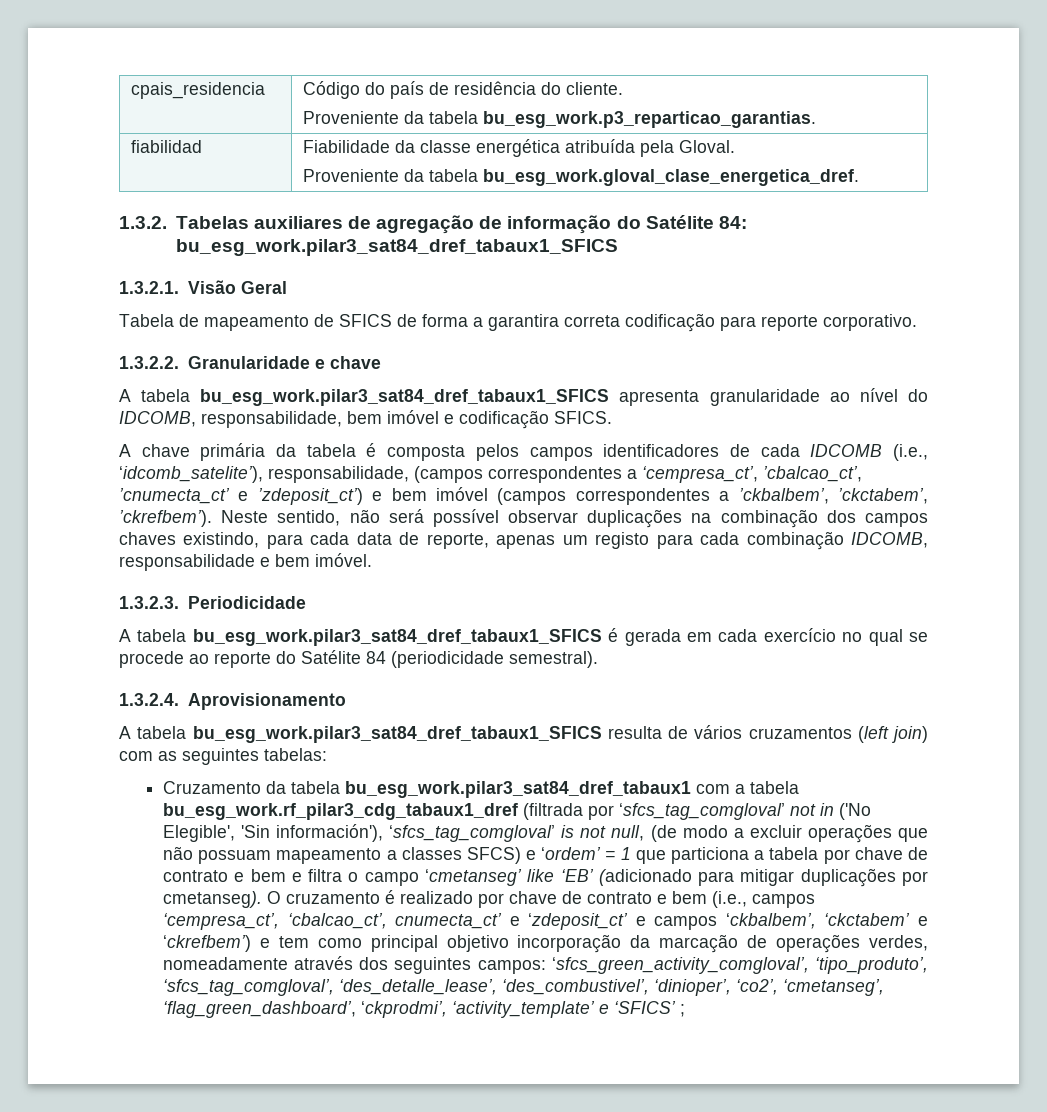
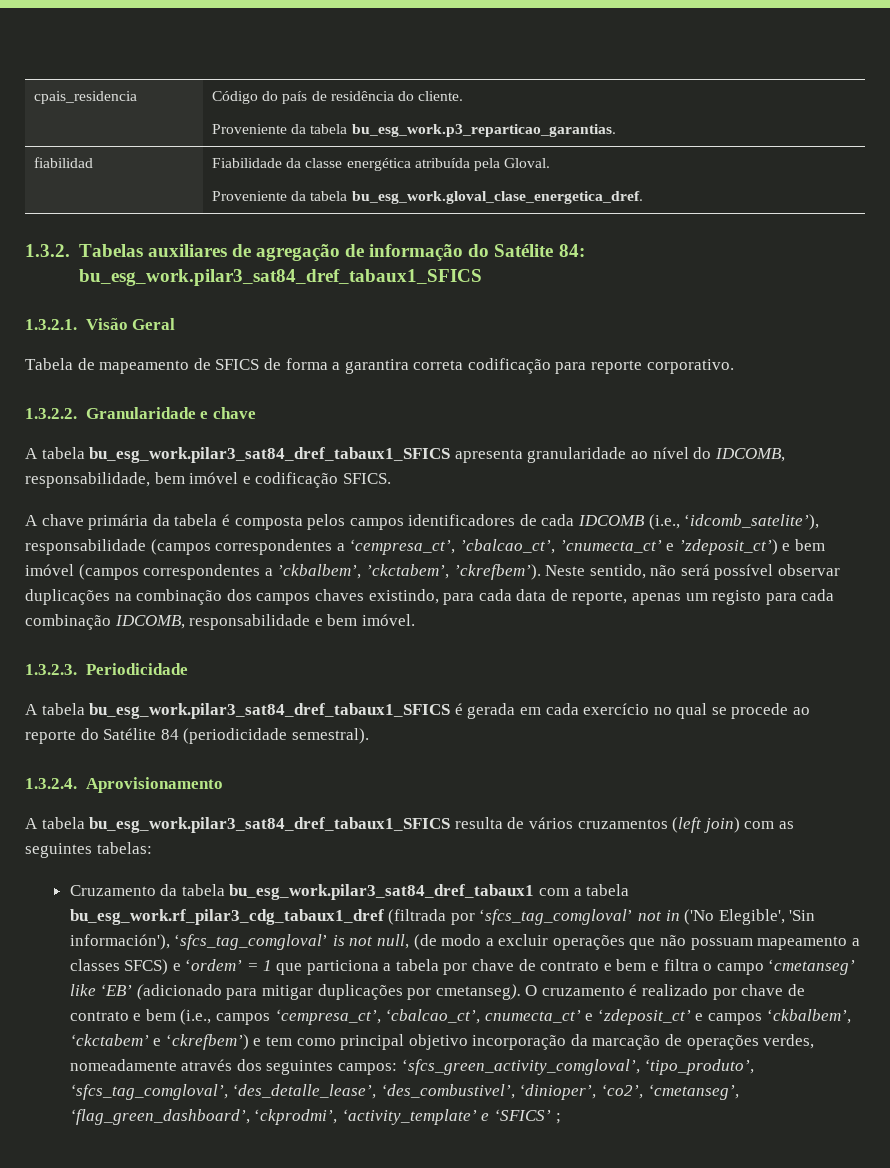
[268,466,409,483] responsabilidade, -> [25,539,146,555] responsabilidade

